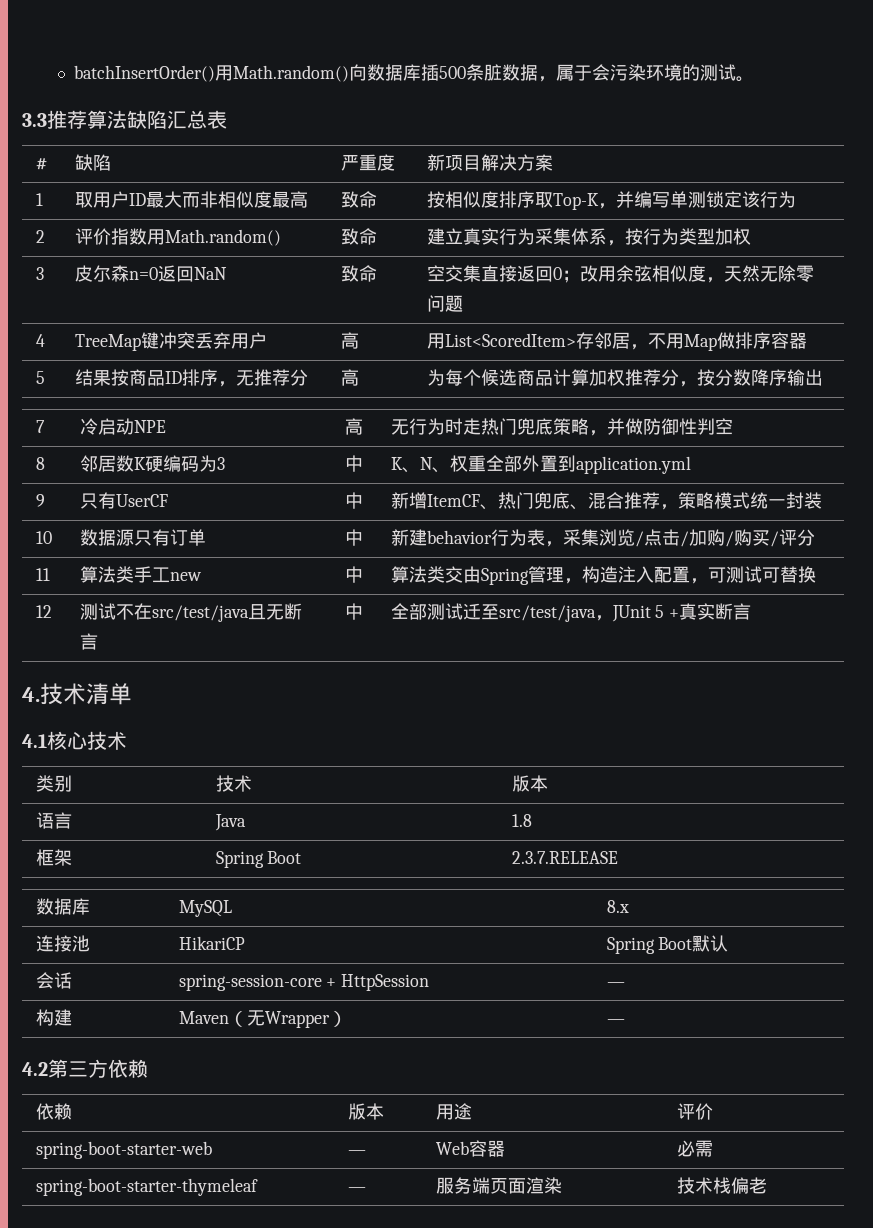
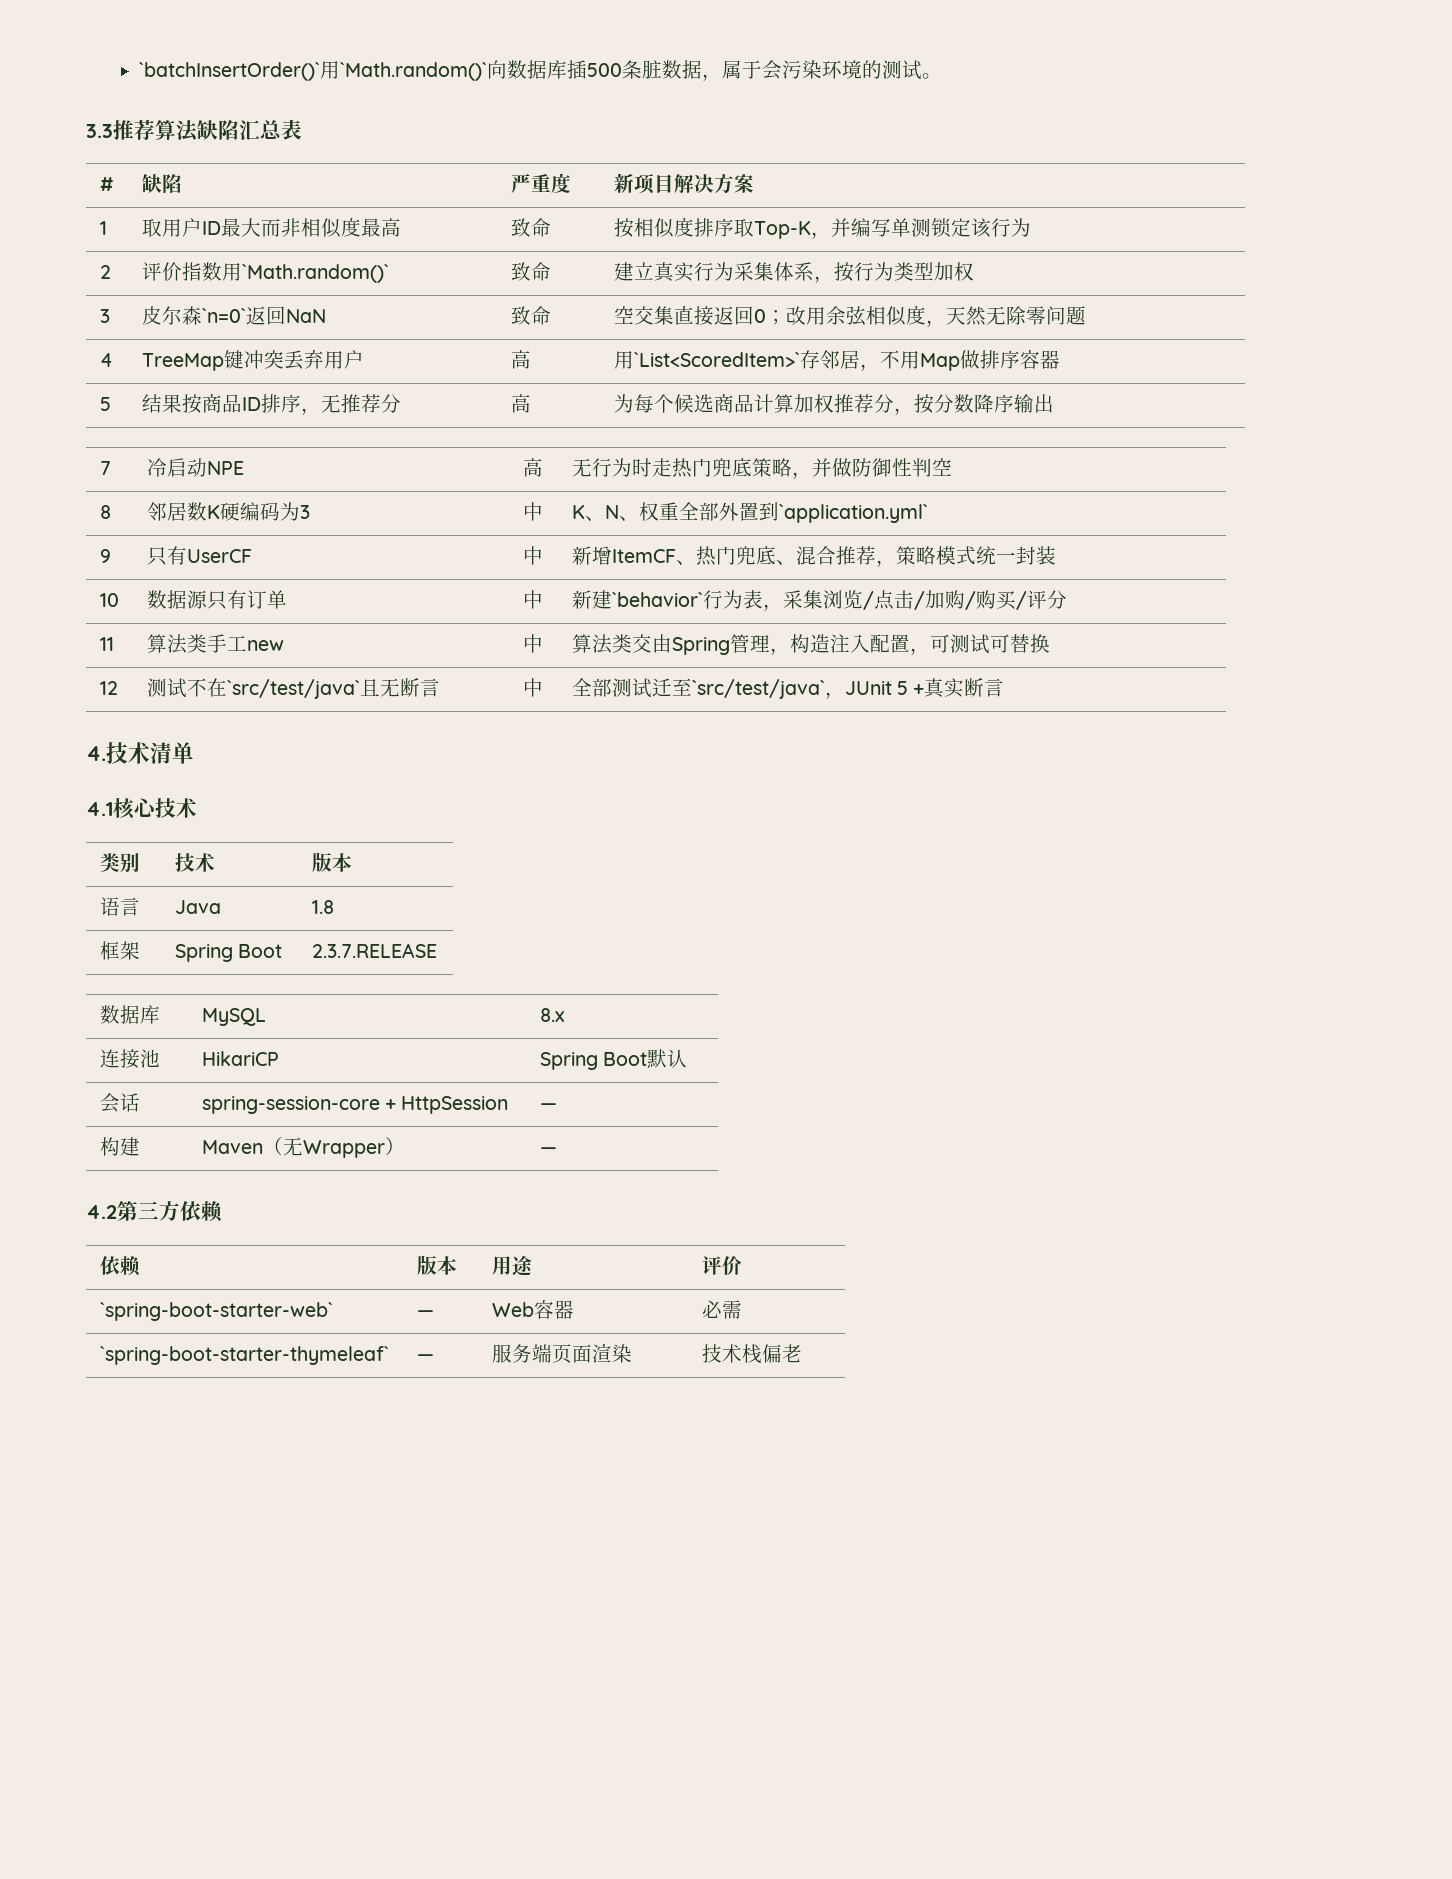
[73,65,349,82] batchInsertOrder()用Math.random() -> [138,61,487,81] `batchInsertOrder()`用`Math.random()`
[164,229,281,246] Math.random() -> [241,264,389,283] `Math.random()`
[128,267,158,280] n=0 -> [201,308,246,323] `n=0`
[444,333,576,347] List<ScoredItem> -> [633,352,800,367] `List<ScoredItem>`
[575,456,691,474] application.yml -> [778,504,928,523] `application.yml`
[426,530,492,544] behavior -> [611,592,703,607] `behavior`
[151,605,249,622] src/test/java -> [226,679,360,699] `src/test/java`
[498,605,596,622] src/test/java -> [691,679,825,699] `src/test/java`
[35,1141,212,1159] spring-boot-starter-web -> [99,1302,333,1321] `spring-boot-starter-web`
[35,1178,258,1196] spring-boot-starter-thymeleaf -> [99,1346,389,1365] `spring-boot-starter-thymeleaf`

